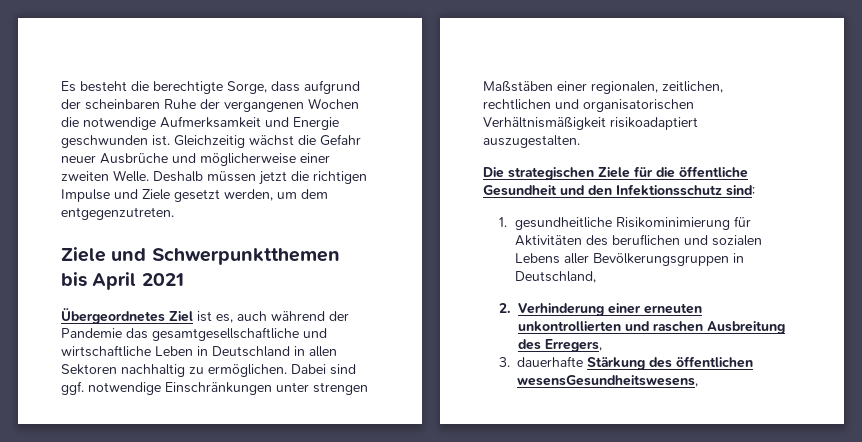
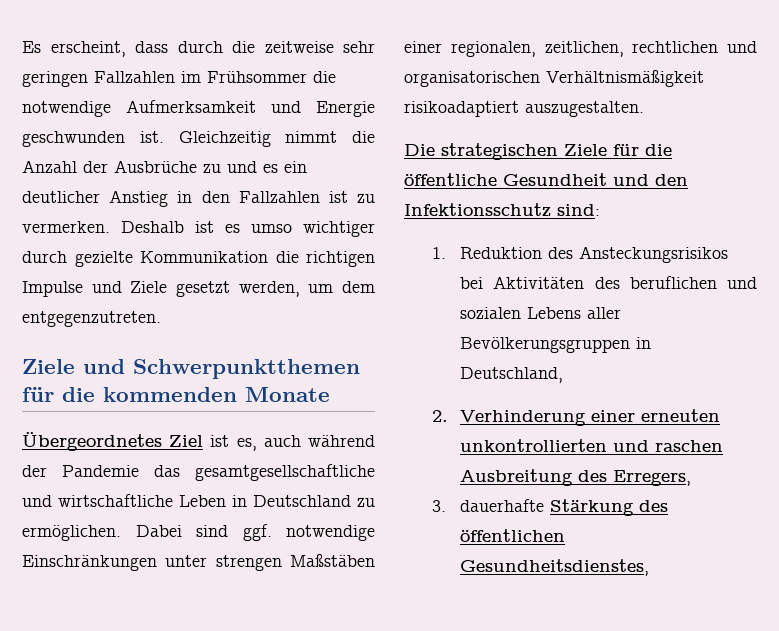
[80,80,360,94] [61,98,359,112] besteht die berechtigte Sorge, dass aufgrund der scheinbaren Ruhe der vergangenen Wochen -> [50,41,375,57] [22,71,307,87] erscheint, dass durch die zeitweise sehr geringen Fallzahlen im Frühsommer
[249,134,361,146] [61,153,330,166] [61,170,287,185] wächst die Gefahr neuer Ausbrüche und möglicherweise einer zweiten Welle. Deshalb müssen jetzt -> [285,131,375,143] [22,160,307,173] [22,190,375,207] [22,221,375,237] [22,251,268,267] nimmt die Anzahl der Ausbrüche zu und es ein deutlicher Anstieg in den Fallzahlen ist zu vermerken. Deshalb ist es umso wichtiger durch gezielte Kommunikation
[61,272,184,290] bis April 2021 -> [22,387,330,402] für die kommenden Monate
[294,346,337,357] [61,364,185,377] in allen Sektoren nachhaltig -> (351, 501) none
[515,216,752,230] gesundheitliche Risikominimierung für -> [460,246,729,263] [460,277,484,289] Reduktion des Ansteckungsrisikos bei
[517,375,699,387] wesensGesundheitswesens, -> [460,559,650,576] Gesundheitsdienstes,

